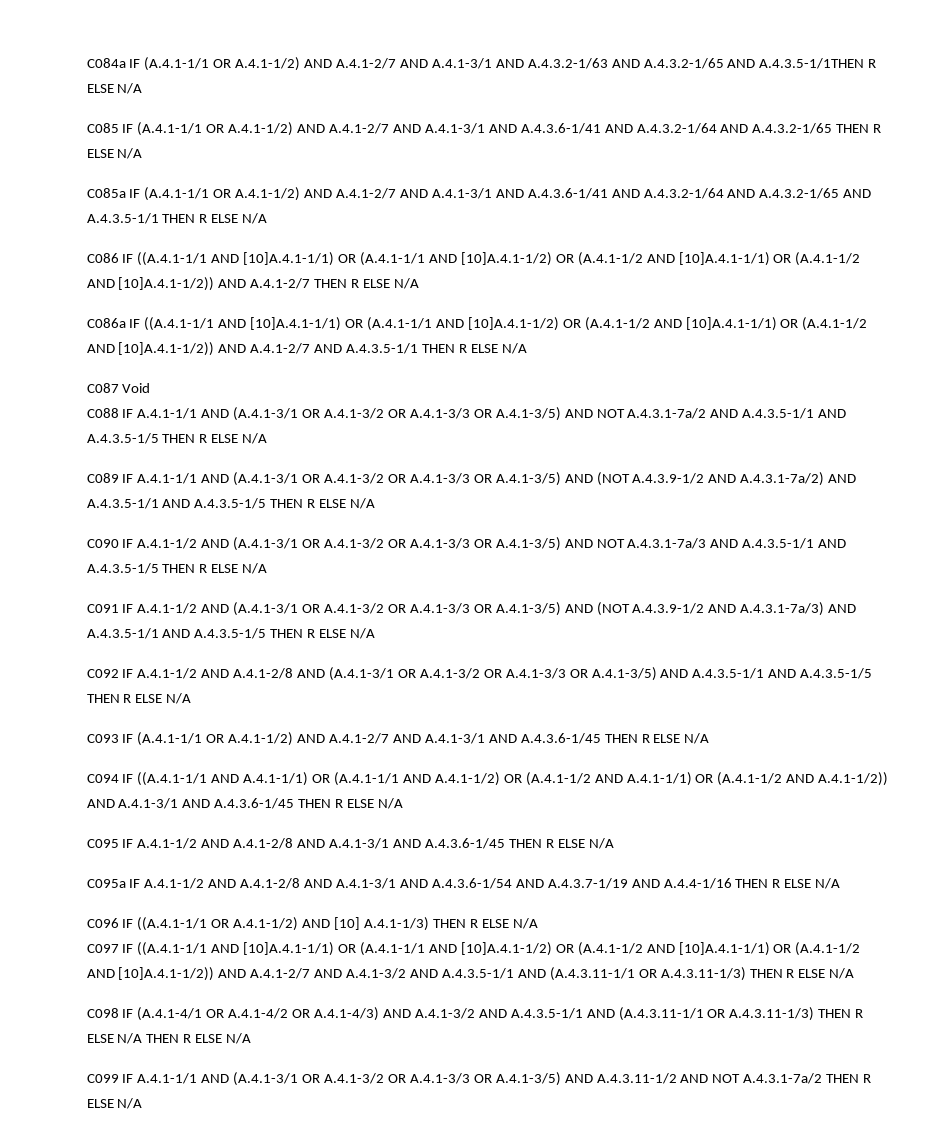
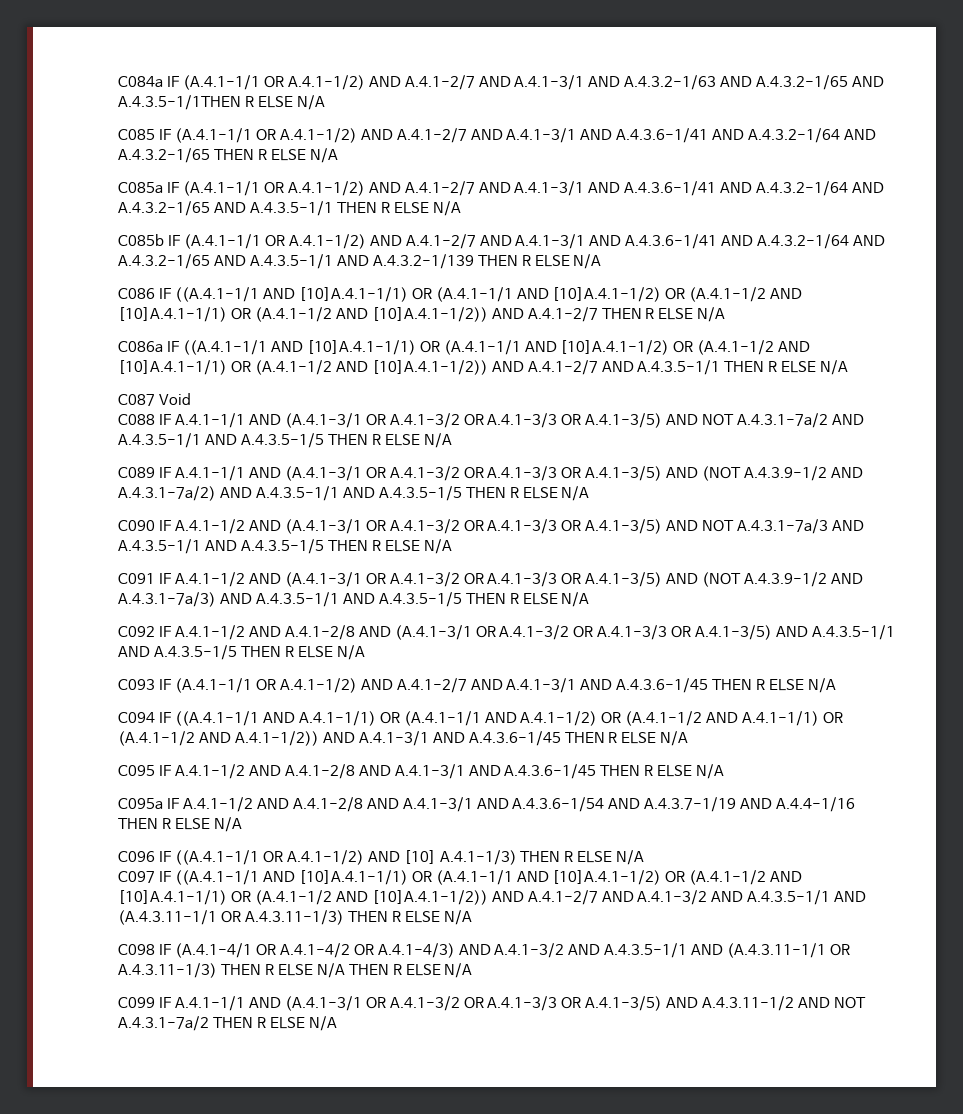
(268, 218) none -> [118,234,886,249] [118,254,602,269] // C085b IF (A.4.1-1/1 OR A.4.1-1/2) AND A.4.1-2/7 AND A.4.1-3/1 AND A.4.3.6-1/41 AND A.4.3.2-1/64 AND A.4.3.2-1/65 AND A.4.3.5-1/1 AND A.4.3.2-1/139 THEN R ELSE N/A

